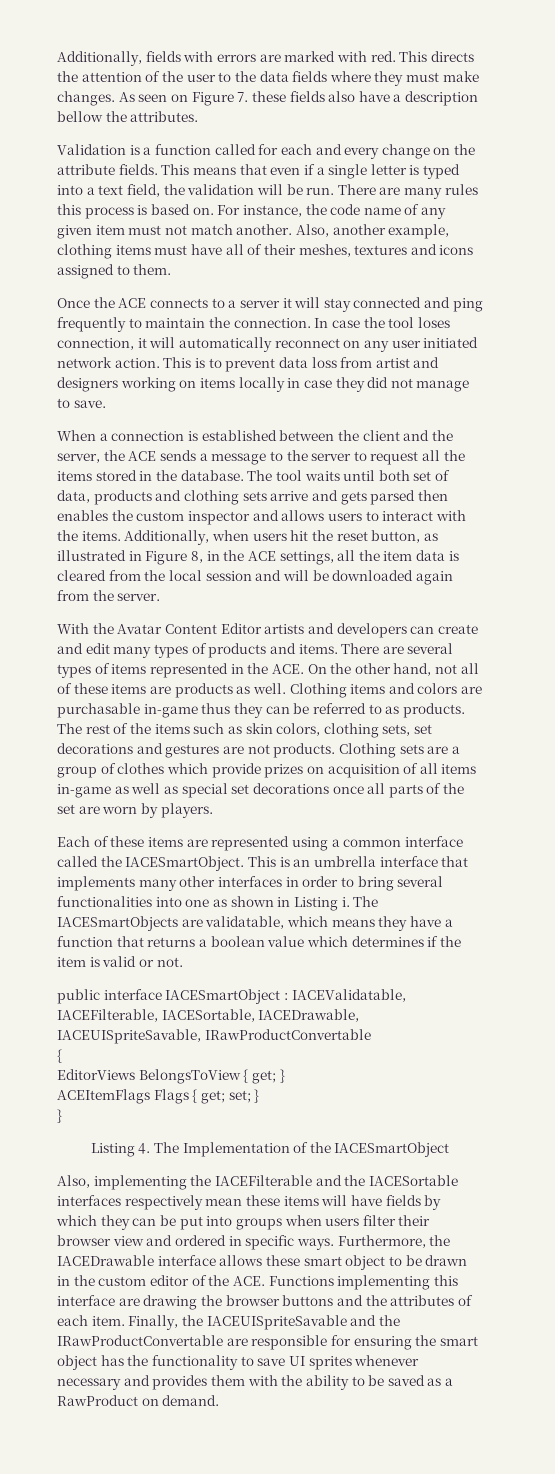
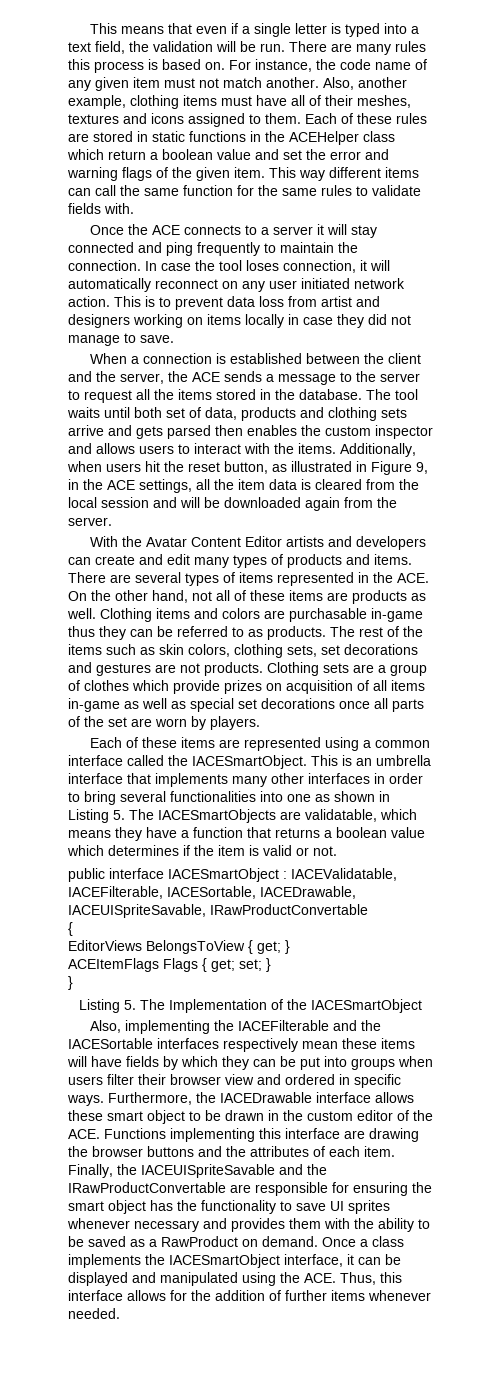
[57,51,474,66] [57,71,479,86] [57,91,479,106] [57,111,199,122] [57,144,476,159] [57,164,158,175] Additionally, fields with errors are marked with red. This directs the attention of the user to the data fields where they must make changes. As seen on Figure 7. these fields also have a description bellow the attributes. // Validation is a function called for each and every change on the attribute fields. -> (89, 28) none
(172, 269) none -> [305,113,427,124] [68,131,395,145] [67,149,389,160] [67,167,419,181] [68,185,421,196] [68,203,134,214] Each of these rules are stored in static functions in the ACEHelper class which return a boolean value and set the error and warning flags of the given item. This way different items can call the same function for the same rules to validate fields with.
[190,551,203,563] 8, -> [416,462,428,474] 9,
[341,897,350,907] i. -> [113,810,125,820] 5.
[138,1143,151,1154] 4. -> [124,1000,136,1010] 5.
(220, 1400) none -> [322,1236,404,1247] [68,1254,401,1268] [68,1272,402,1286] [68,1290,431,1301] [68,1308,120,1319] Once a class implements the IACESmartObject interface, it can be displayed and manipulated using the ACE. Thus, this interface allows for the addition of further items whenever needed.

